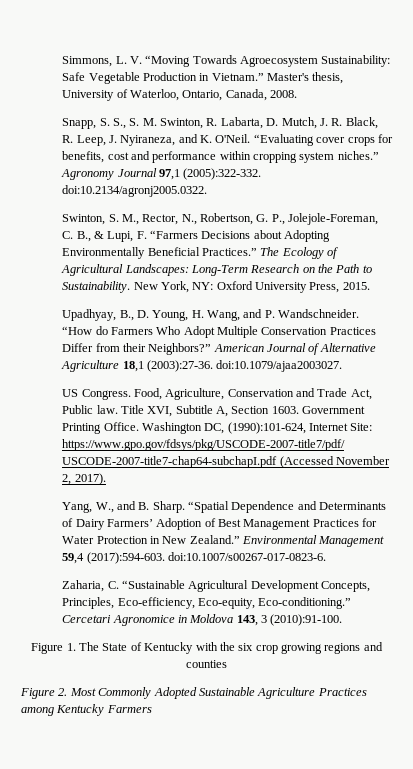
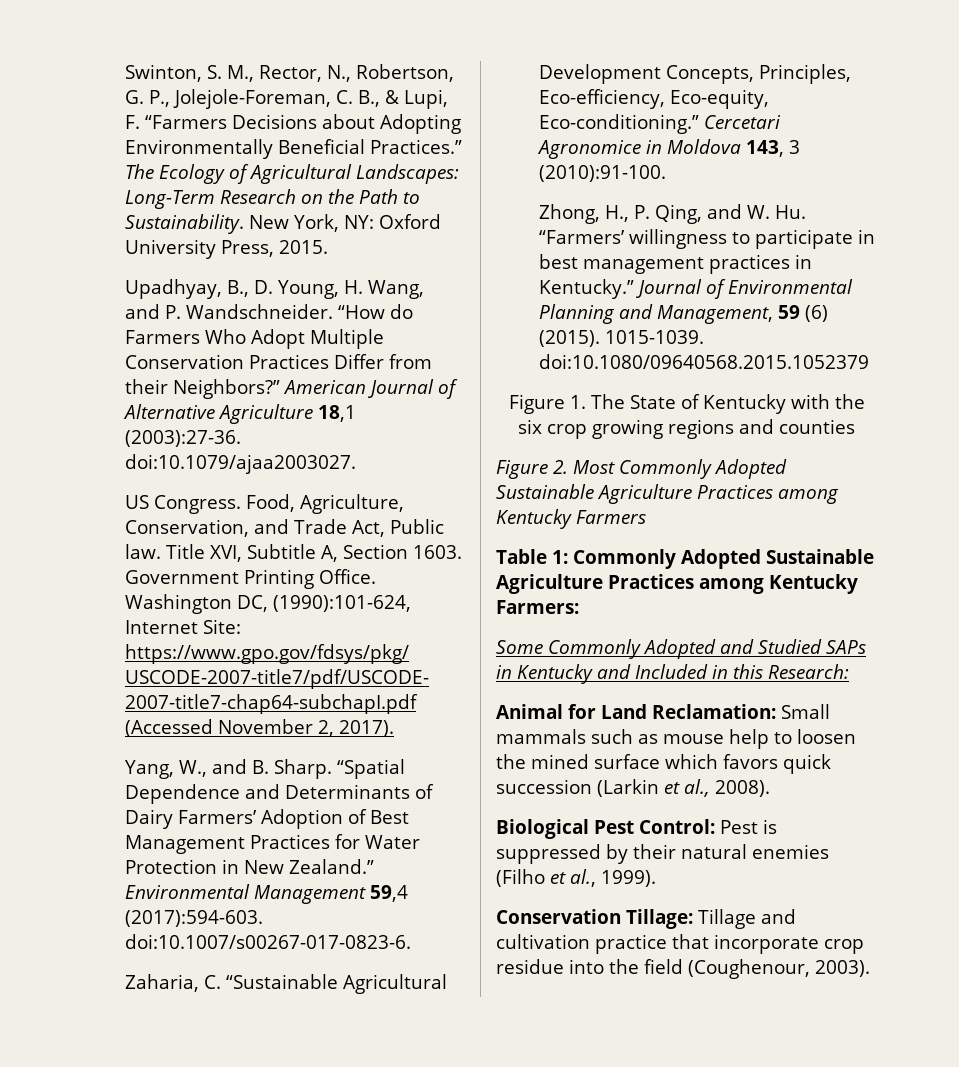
[62,55,391,67] [62,72,344,84] [62,89,298,101] [62,117,378,129] [62,134,393,146] [62,151,379,163] [61,168,262,180] [62,185,208,197] Simmons, L. V. “Moving Towards Agroecosystem Sustainability: Safe Vegetable Production in Vietnam.” Master's thesis, University of Waterloo, Ontario, Canada, 2008. // Snapp, S. S., S. M. Swinton, R. Labarta, D. Mutch, J. R. Black, R. Leep, J. Nyiraneza, and K. O'Neil. “Evaluating cover crops for benefits, cost and performance within cropping system niches.” Agronomy Journal 97,1 (2005):322-332. doi:10.2134/agronj2005.0322. // -> (124, 73) none
[227,389,294,397] Conservation -> [124,519,249,537] Conservation,
(343, 620) none -> [538,204,806,224] [538,229,875,249] [538,254,812,274] [538,279,853,299] [538,304,828,324] [538,330,704,347] [538,354,869,369] // Zhong, H., P. Qing, and W. Hu. “Farmers’ willingness to participate in best management practices in Kentucky.” Journal of Environmental Planning and Management, 59 (6) (2015). 1015-1039. doi:10.1080/09640568.2015.1052379
(152, 709) none -> [496,549,874,569] [496,574,858,594] [496,600,579,614] [496,639,866,659] [496,664,849,684] [496,704,830,719] [496,729,856,749] [496,754,831,774] [496,779,770,797] [496,819,777,839] [496,844,829,864] [496,869,656,887] [496,909,796,929] [496,934,864,954] [496,959,870,979] // Table 1: Commonly Adopted Sustainable Agriculture Practices among Kentucky Farmers: // Some Commonly Adopted and Studied SAPs in Kentucky and Included in this Research: // Animal for Land Reclamation: Small mammals such as mouse help to loosen the mined surface which favors quick succession (Larkin et al., 2008). // Biological Pest Control: Pest is suppressed by their natural enemies (Filho et al., 1999). // Conservation Tillage: Tillage and cultivation practice that incorporate crop residue into the field (Coughenour, 2003).

